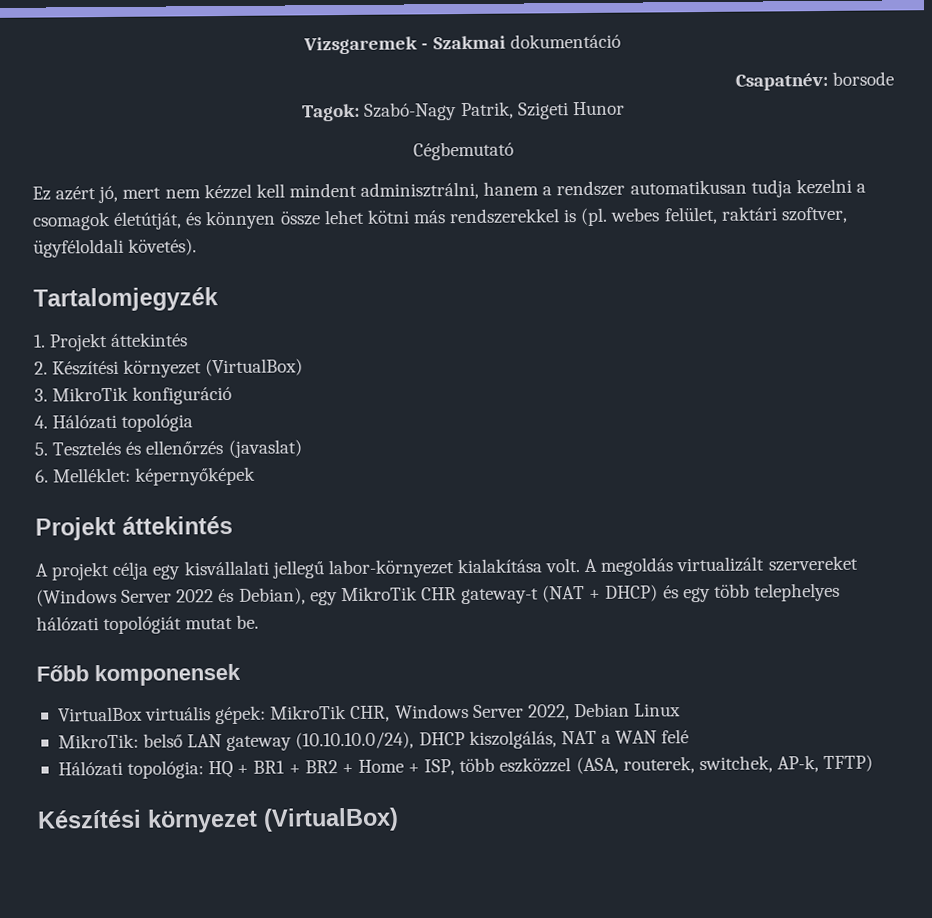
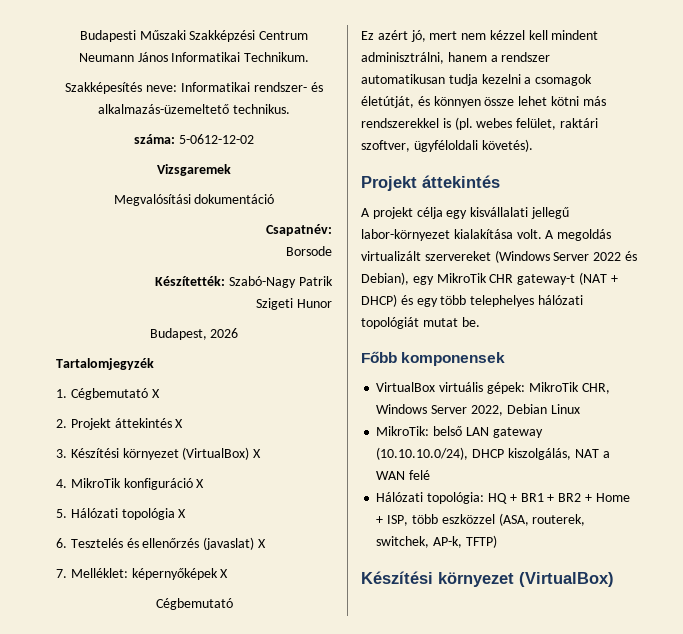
(303, 45) none -> [79,30,309,42] [78,52,310,62] [65,82,323,94] [98,104,290,114] [134,134,254,144] Budapesti Műszaki Szakképzési Centrum Neumann János Informatikai Technikum. // Szakképesítés neve: Informatikai rendszer- és alkalmazás-üzemeltető technikus. // száma: 5-0612-12-02 //
[421,35,506,50] - Szakmai -> [113,194,191,206] // Megvalósítási
[832,71,894,86] [302,101,625,122] borsode // Tagok: Szabó-Nagy Patrik, Szigeti Hunor -> [286,246,332,256] [155,276,333,288] [256,298,332,310] [149,328,239,340] [56,358,154,370] [56,388,160,400] [56,418,184,430] [56,447,262,460] [56,478,205,490] [56,508,187,520] [56,537,266,550] [56,568,229,580] // Borsode // Készítették: Szabó-Nagy Patrik // Szigeti Hunor // Budapest, 2026 // Tartalomjegyzék // 1. Cégbemutató X // 2. Projekt áttekintés X // 3. Készítési környezet (VirtualBox) X // 4. MikroTik konfiguráció X // 5. Hálózati topológia X // 6. Tesztelés és ellenőrzés (javaslat) X // 7. Melléklet: képernyőképek X
[33,287,219,312] [33,332,189,352] [34,358,304,378] [34,385,233,405] [34,413,194,432] [34,439,302,458] [35,466,257,486] // Tartalomjegyzék // 1. Projekt áttekintés // 2. Készítési környezet (VirtualBox) // 3. MikroTik konfiguráció // 4. Hálózati topológia // 5. Tesztelés és ellenőrzés (javaslat) // 6. Melléklet: képernyőképek -> (533, 145) none

